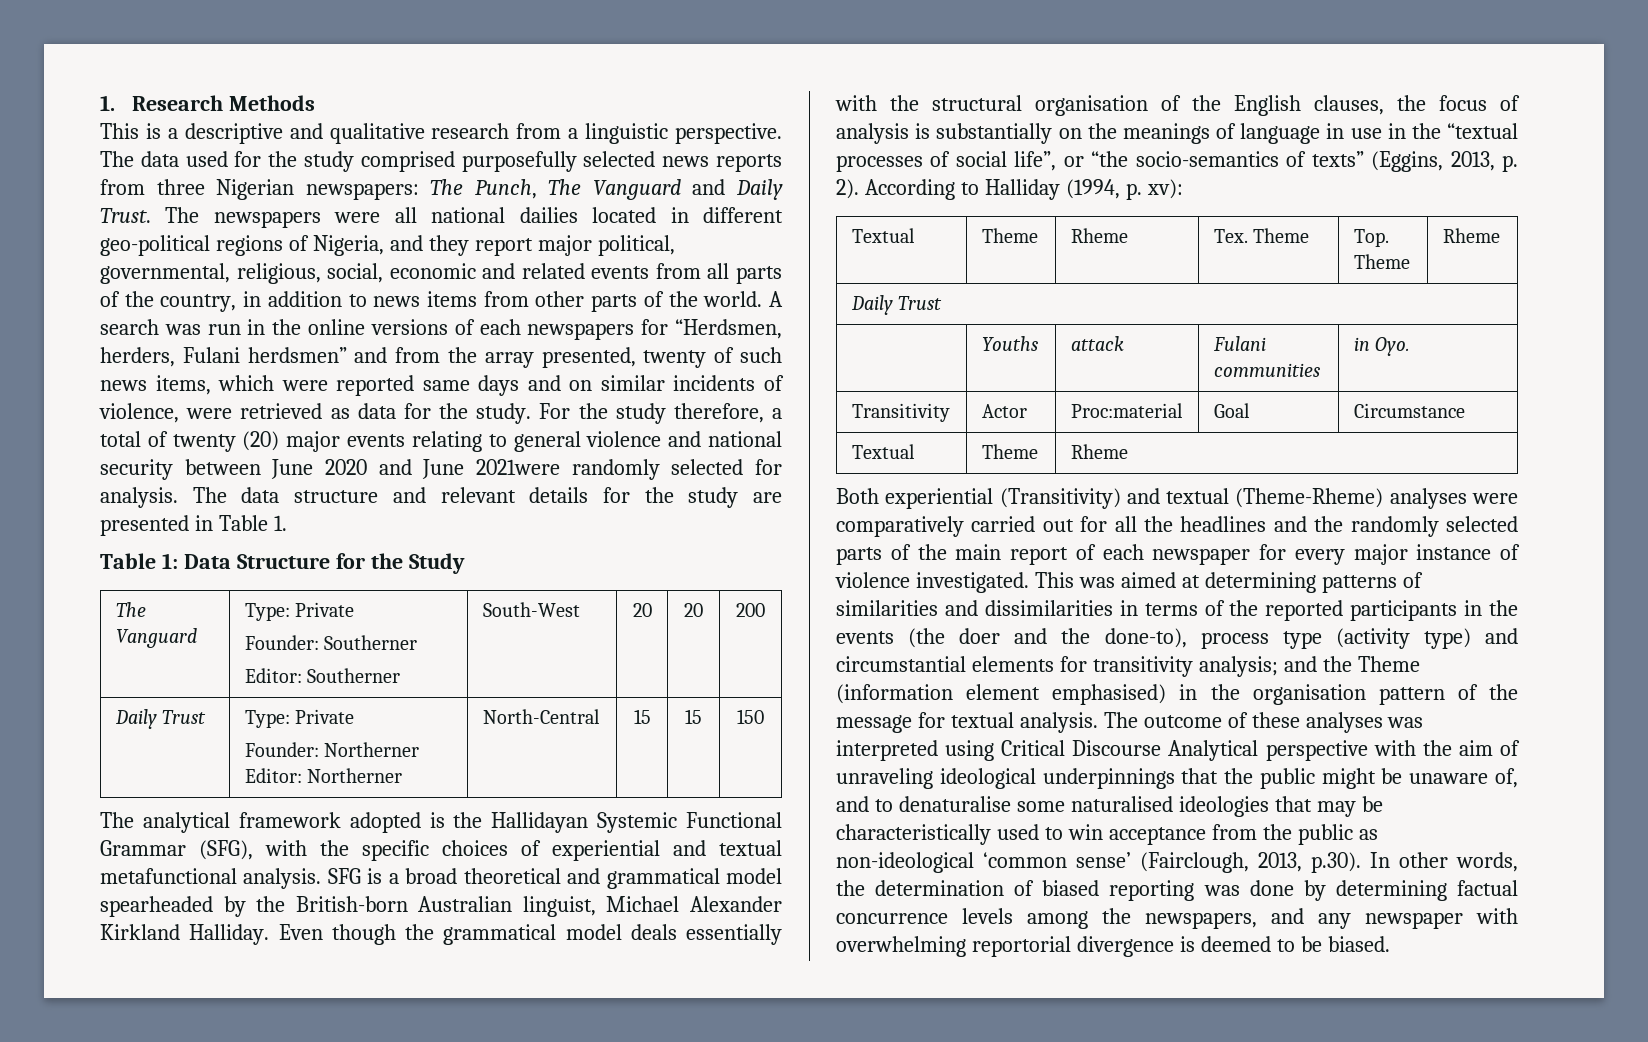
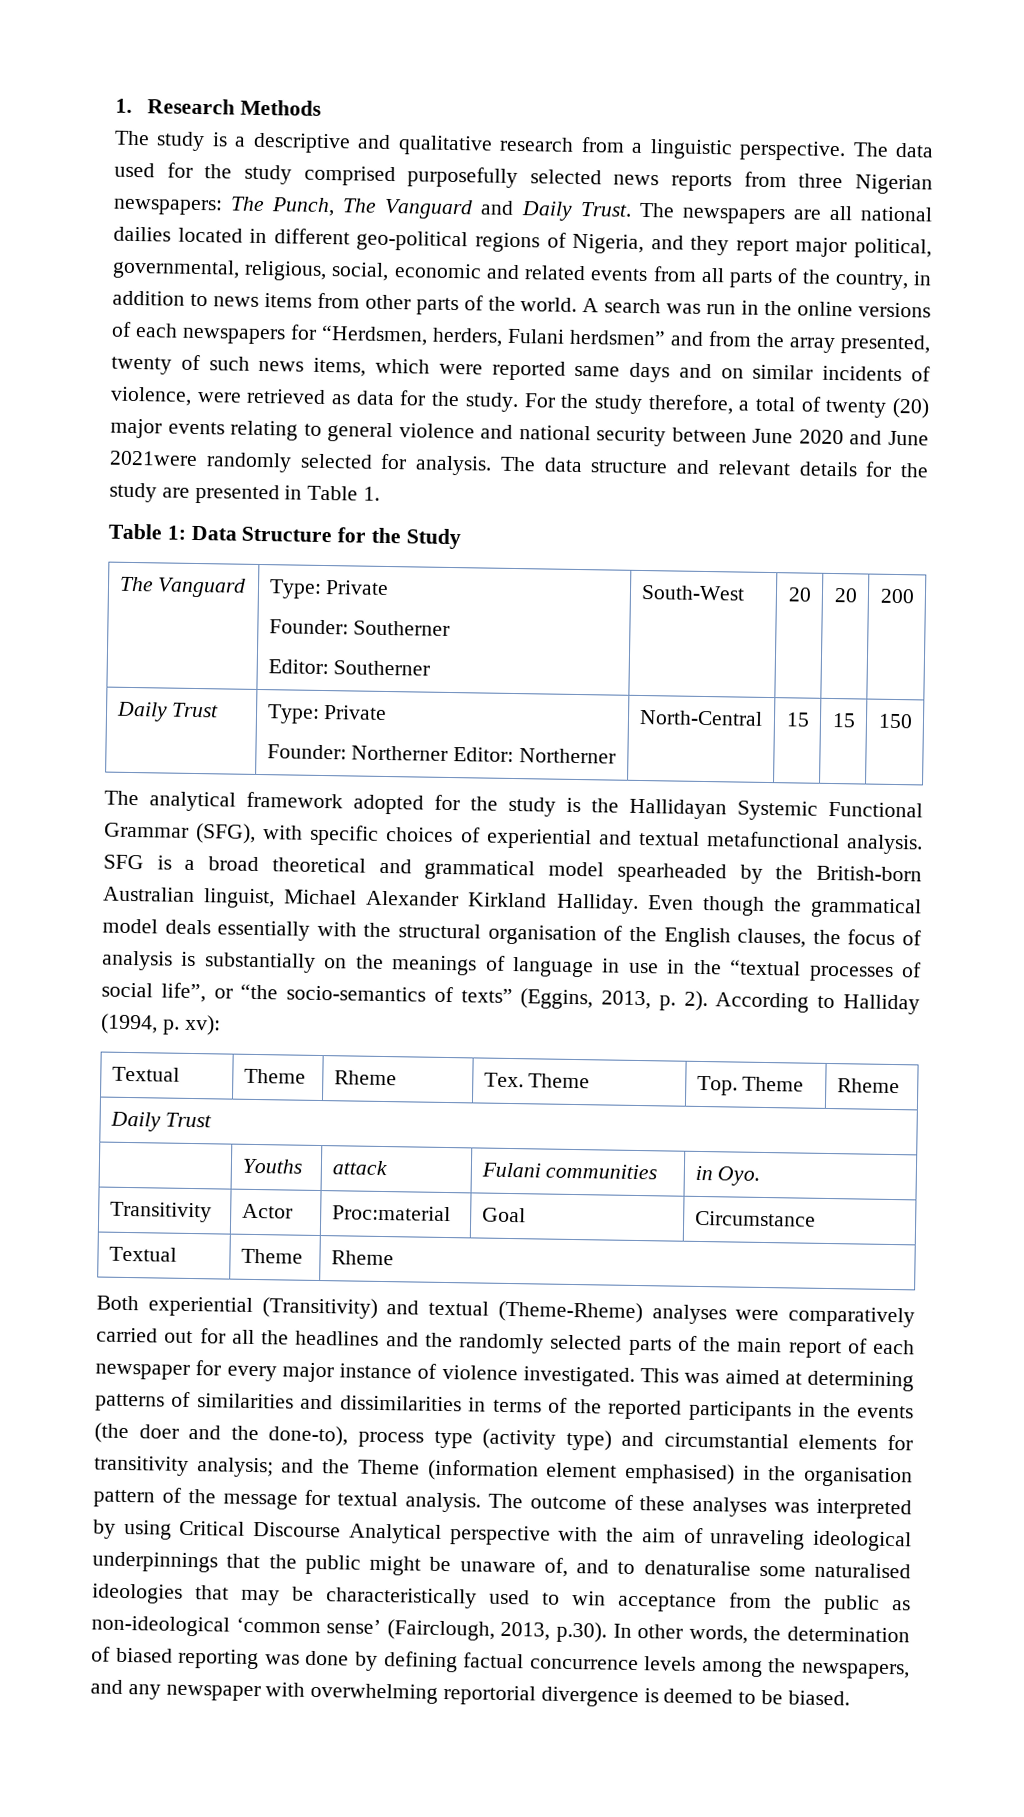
[100,123,139,139] This -> [114,130,206,152] The study
[334,212,381,223] were -> [792,209,822,220] are
(421, 822) none -> [434,794,556,817] for the study
[320,840,349,856] the -> (304, 832) none
(938, 750) none -> [93,1519,116,1539] by
[1335,880,1447,901] determining -> [383,1651,458,1673] defining

